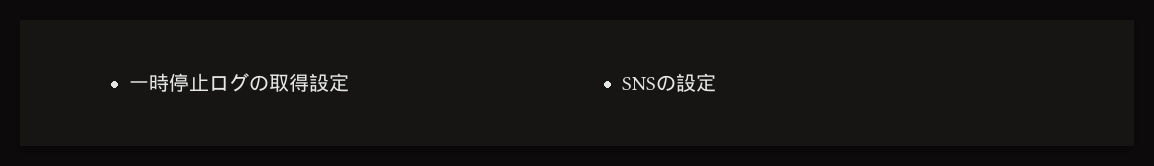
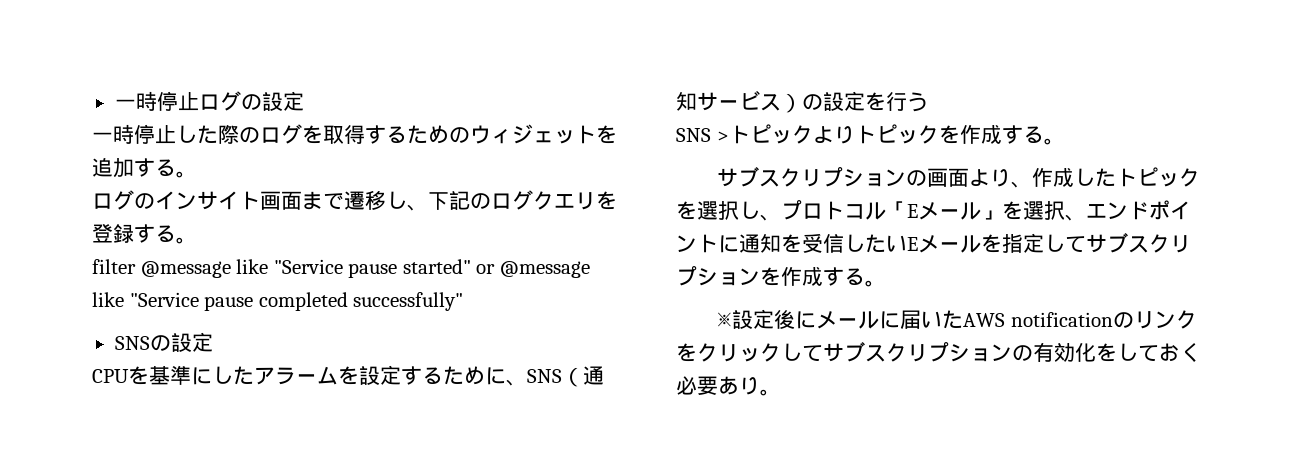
[269,73,349,92] [622,73,716,92] 取得設定 // SNSの設定 -> [261,91,304,111] [92,124,617,144] [92,157,197,178] [92,190,617,211] [92,224,197,244] [92,259,590,278] [92,292,464,311] [114,332,213,352] [92,365,604,387] [676,91,928,113] [676,124,1065,145] [717,167,1201,188] [676,200,1191,221] [676,233,1191,253] [676,266,886,287] [717,309,1197,329] [676,342,1201,362] [676,376,781,396] 設定 // 一時停止した際のログを取得するためのウィジェットを追加する。 // ログのインサイト画面まで遷移し、下記のログクエリを登録する。 // filter @message like "Service pause started" or @message like "Service pause completed successfully" // SNSの設定 // CPUを基準にしたアラームを設定するために、SNS（通知サービス）の設定を行う // SNS >トピックよりトピックを作成する。 // サブスクリプションの画面より、作成したトピックを選択し、プロトコル「Eメール」を選択、エンドポイントに通知を受信したいEメールを指定してサブスクリプションを作成する。 // ※設定後にメールに届いたAWS notificationのリンクをクリックしてサブスクリプションの有効化をしておく必要あり。

